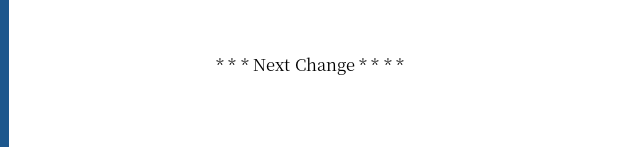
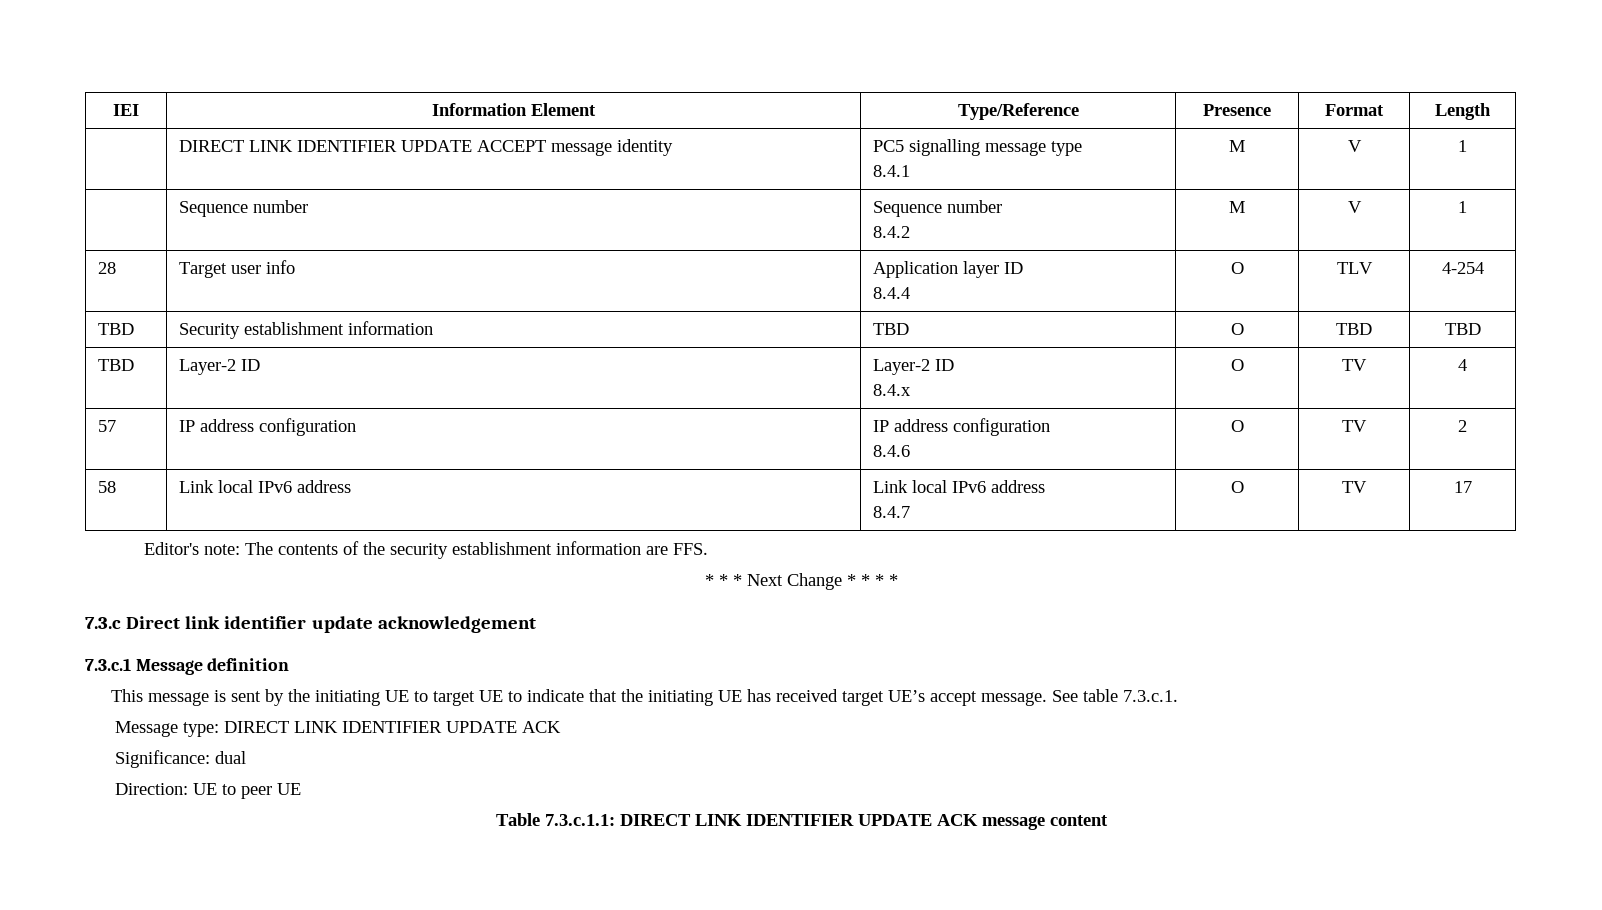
(215, 64) none -> [113,104,139,116] [432,103,596,116] [957,103,1079,120] [1203,104,1271,116] [1325,104,1384,116] [1435,103,1491,120] [178,139,673,156] [872,139,1082,156] [872,165,910,177] [1229,140,1245,152] [1347,140,1362,152] [1458,140,1467,152] [178,200,308,217] [872,200,1002,217] [872,226,910,238] [1229,201,1245,213] [1347,201,1362,213] [1458,201,1467,213] [97,262,116,274] [178,260,295,278] [872,261,1023,278] [872,287,910,299] [1230,262,1244,274] [1336,262,1373,274] [1441,262,1484,274] [97,323,134,335] [178,321,433,339] [872,323,909,335] [1230,323,1244,335] [1336,323,1372,335] [1444,323,1481,335] [97,359,134,371] [178,359,260,375] [872,359,954,375] [872,384,911,396] [1230,359,1244,371] [1342,359,1367,371] [1458,359,1467,371] [97,420,116,432] [178,418,356,436] [872,418,1050,436] [872,445,910,457] [1230,420,1244,432] [1342,420,1367,432] [1458,420,1467,432] [97,481,116,493] [178,480,351,493] [872,480,1045,493] [872,506,910,518] [1230,481,1244,493] [1342,481,1367,493] [1453,481,1472,493] [144,541,709,559] IEI | Information Element | Type/Reference | Presence | Format | Length // | DIRECT LINK IDENTIFIER UPDATE ACCEPT message identity | PC5 signalling message type // 8.4.1 | M | V | 1 // | Sequence number | Sequence number // 8.4.2 | M | V | 1 // 28 | Target user info | Application layer ID // 8.4.4 | O | TLV | 4-254 // TBD | Security establishment information | TBD | O | TBD | TBD // TBD | Layer-2 ID | Layer-2 ID // 8.4.x | O | TV | 4 // 57 | IP address configuration | IP address configuration // 8.4.6 | O | TV | 2 // 58 | Link local IPv6 address | Link local IPv6 address // 8.4.7 | O | TV | 17 // Editor's note: The contents of the security establishment information are FFS. //
(405, 64) none -> [85,616,536,633] [85,658,290,675] [111,689,1179,706] [114,721,561,737] [114,750,246,768] [114,783,301,799] [495,813,1108,830] // 7.3.c Direct link identifier update acknowledgement // 7.3.c.1 Message definition // This message is sent by the initiating UE to target UE to indicate that the initiating UE has received target UE’s accept message. See table 7.3.c.1. // Message type: DIRECT LINK IDENTIFIER UPDATE ACK // Significance: dual // Direction: UE to peer UE // Table 7.3.c.1.1: DIRECT LINK IDENTIFIER UPDATE ACK message content

